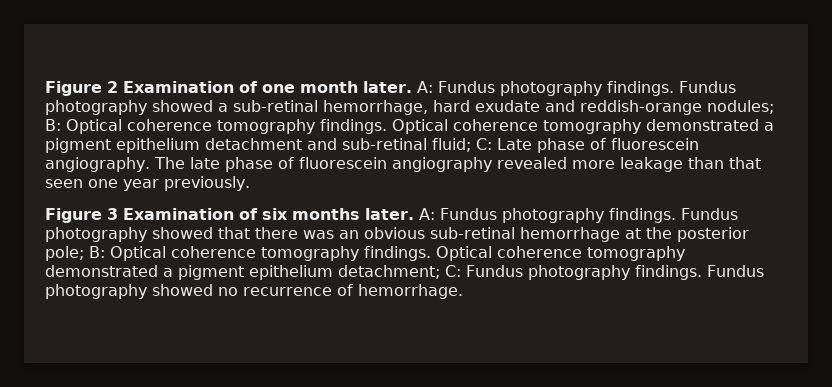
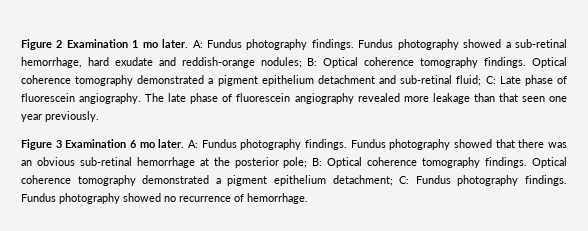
[239,81,358,93] of one month -> [132,40,158,48] 1 mo
[239,208,360,220] of six months -> [130,140,155,148] 6 mo

